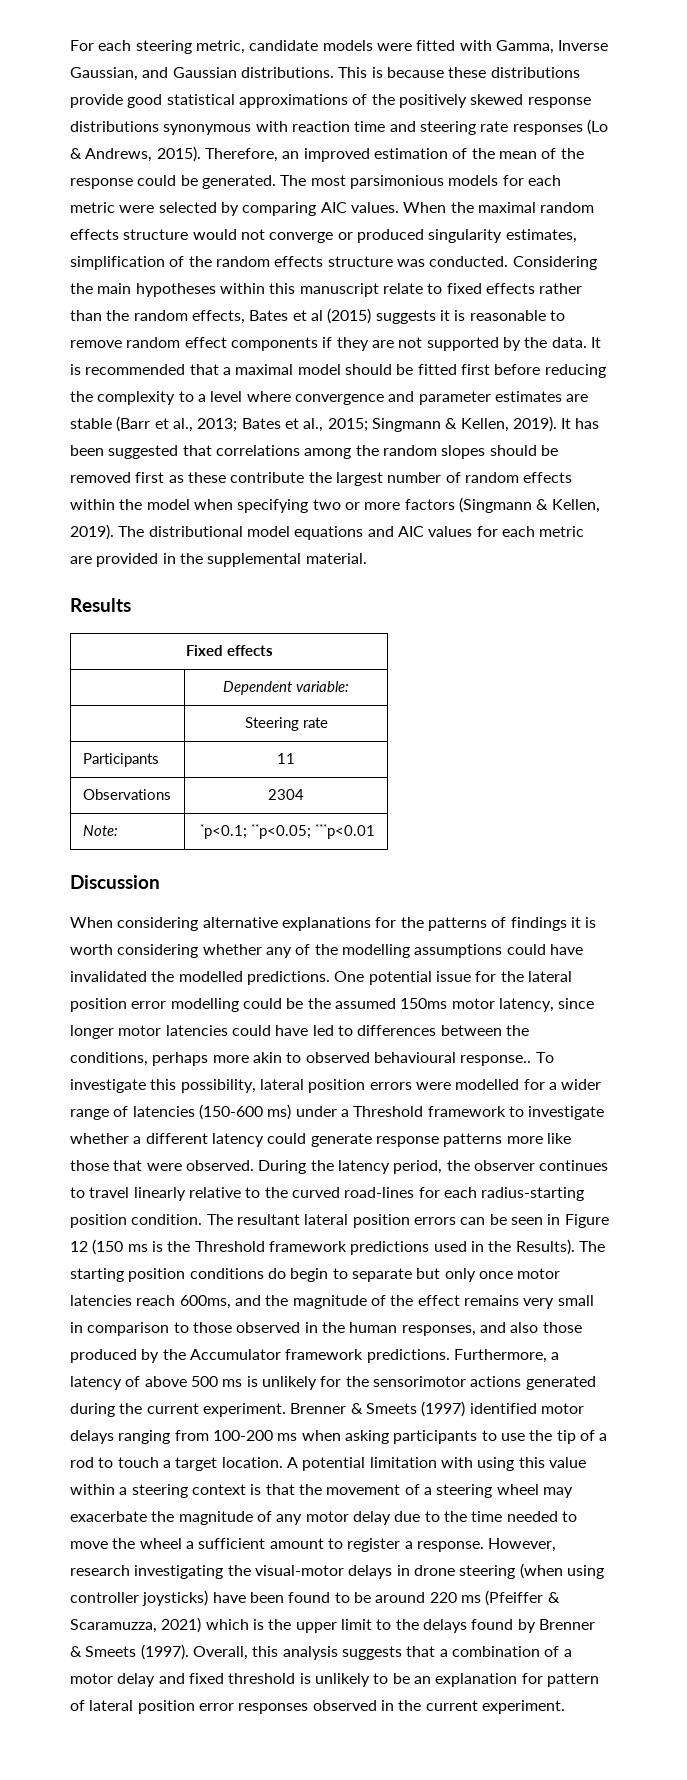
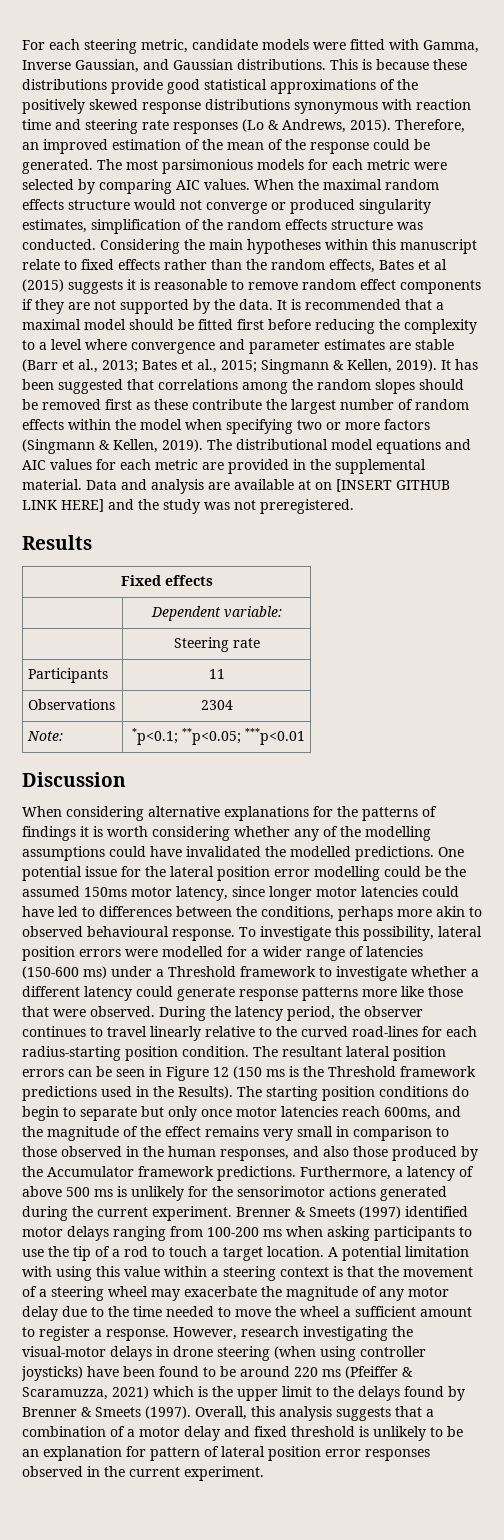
(367, 558) none -> [86,479,450,494] [22,499,354,514] Data and analysis are available at on [INSERT GITHUB LINK HERE] and the study was not preregistered.
[460,1055,532,1066] response.. -> [172,929,235,941] response.

